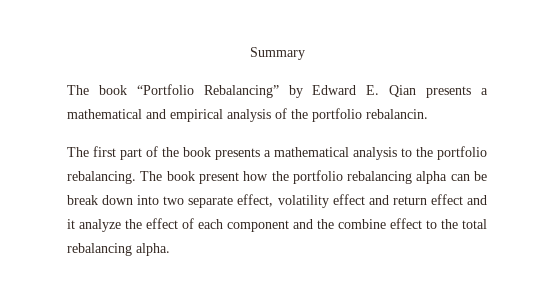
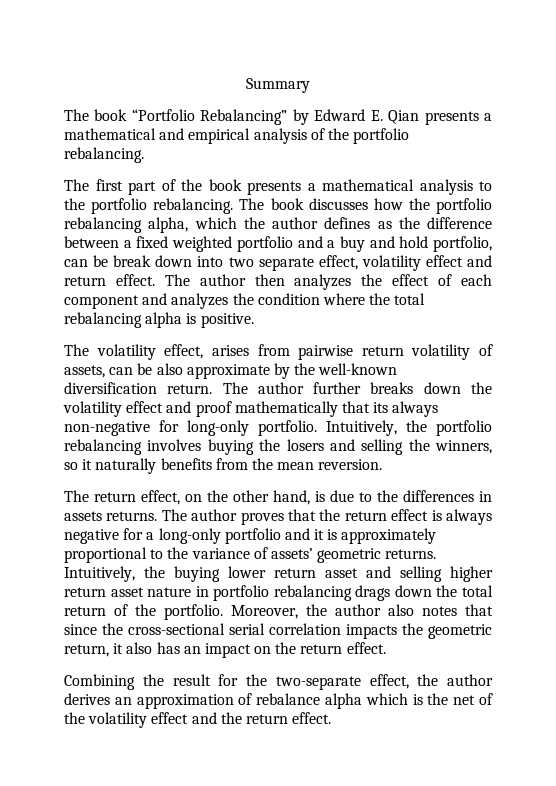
[366,109,428,119] rebalancin. -> [64,147,144,163] rebalancing.
[198,172,239,184] present -> [308,198,368,210] discusses
[416,171,448,184] alpha -> [148,217,492,233] [64,236,492,252] alpha, which the author defines as the difference between a fixed weighted portfolio and a buy and hold portfolio,
[430,194,487,205] [67,219,121,232] effect and it analyze -> [115,274,352,290] effect. The author then analyzes
[317,218,487,229] [67,243,170,256] the combine effect to the total rebalancing alpha. -> [171,293,426,309] [64,312,254,328] [64,344,493,360] [64,363,398,379] [64,382,492,394] [63,401,439,417] [64,420,492,436] [64,439,492,455] [64,458,383,474] [64,490,492,505] [64,509,492,525] [64,528,437,544] [64,547,437,563] [64,566,493,582] [64,585,493,601] [64,604,493,620] [64,623,492,639] [64,642,386,658] [64,674,493,690] [64,693,494,709] [64,712,332,728] analyzes the condition where the total rebalancing alpha is positive. // The volatility effect, arises from pairwise return volatility of assets, can be also approximate by the well-known diversification return. The author further breaks down the volatility effect and proof mathematically that its always non-negative for long-only portfolio. Intuitively, the portfolio rebalancing involves buying the losers and selling the winners, so it naturally benefits from the mean reversion. // The return effect, on the other hand, is due to the differences in assets returns. The author proves that the return effect is always negative for a long-only portfolio and it is approximately proportional to the variance of assets’ geometric returns. Intuitively, the buying lower return asset and selling higher return asset nature in portfolio rebalancing drags down the total return of the portfolio. Moreover, the author also notes that since the cross-sectional serial correlation impacts the geometric return, it also has an impact on the return effect. // Combining the result for the two-separate effect, the author derives an approximation of rebalance alpha which is the net of the volatility effect and the return effect.

